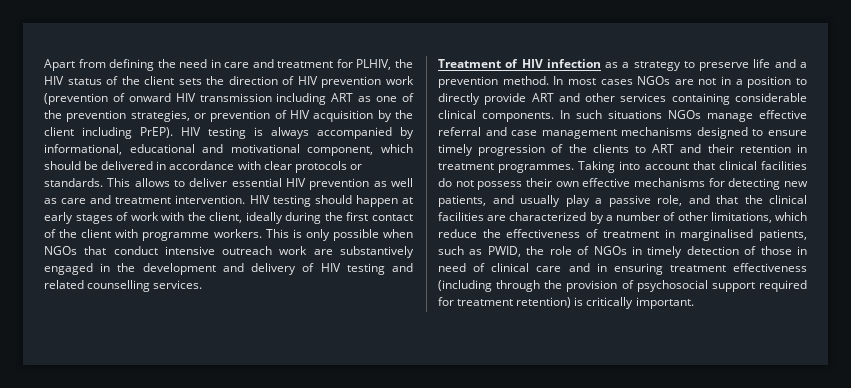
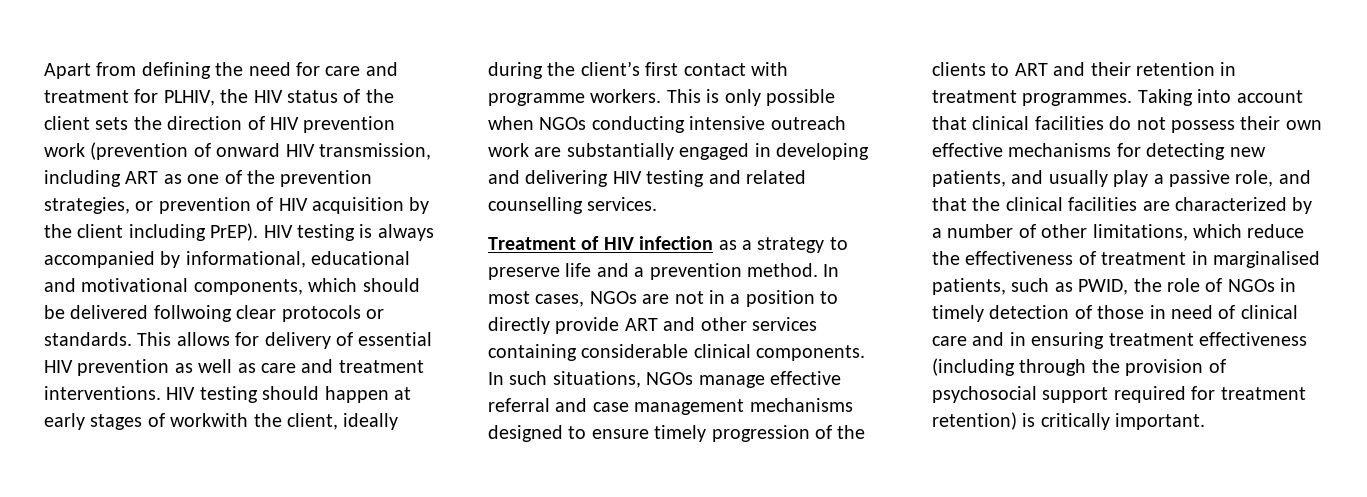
[210,59,221,68] in -> [296,62,320,76] for
[199,93,272,102] transmission -> [319,143,431,160] transmission,
[307,146,374,156] component, -> [193,279,303,295] components,
[156,161,261,170] in accordance with -> [153,305,232,322] follwoing
[174,178,228,187] to deliver -> [235,332,353,349] for delivery of
[175,195,246,204] intervention. -> [44,386,161,400] interventions.
[130,212,185,221] work with -> [170,413,249,427] workwith
(343, 216) none -> [580,61,640,76] client’s
[44,229,112,238] of the client -> (746, 69) none
[84,246,158,255] that conduct -> [591,116,685,133] conducting
[339,246,414,258] substantively -> [566,143,674,160] substantially
[117,263,315,275] the development and delivery of -> [776,143,869,160] [488,170,609,187] developing and delivering
[600,79,633,85] cases -> [535,294,585,307] cases,
[608,110,662,119] situations -> [552,371,641,388] situations,

